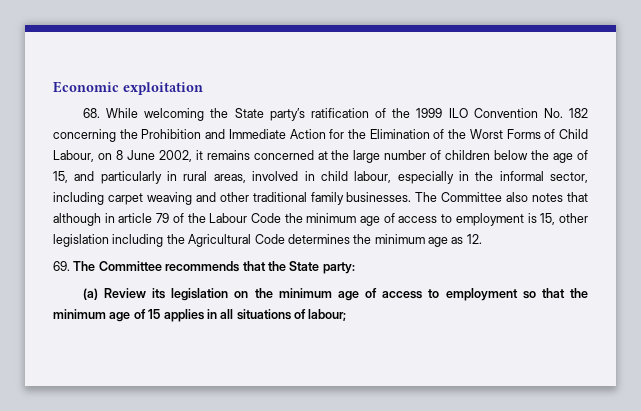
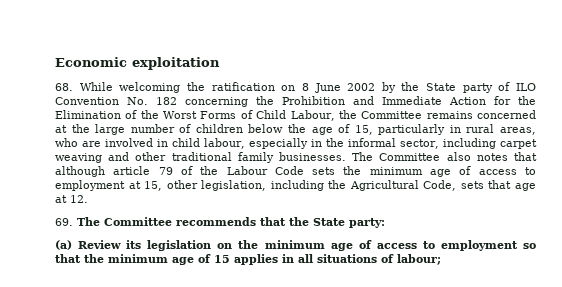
[234,108,443,121] State party’s ratification of the 1999 -> [211,82,511,93] ratification on 8 June 2002 by the State party of
[97,150,203,162] on 8 June 2002, it -> [338,110,423,119] the Committee
[74,171,95,181] and -> (373, 130) none
(246, 178) none -> [55,138,102,147] who are
[104,213,115,223] in -> (105, 171) none
[284,213,537,226] the minimum age of access to employment is -> [312,166,537,177] [55,180,141,191] sets the minimum age of access to employment at
[53,234,109,247] legislation -> [201,180,267,191] legislation,
[254,234,464,247] Code determines the minimum age as -> [423,180,536,191] [55,195,67,203] Code, sets that age at

